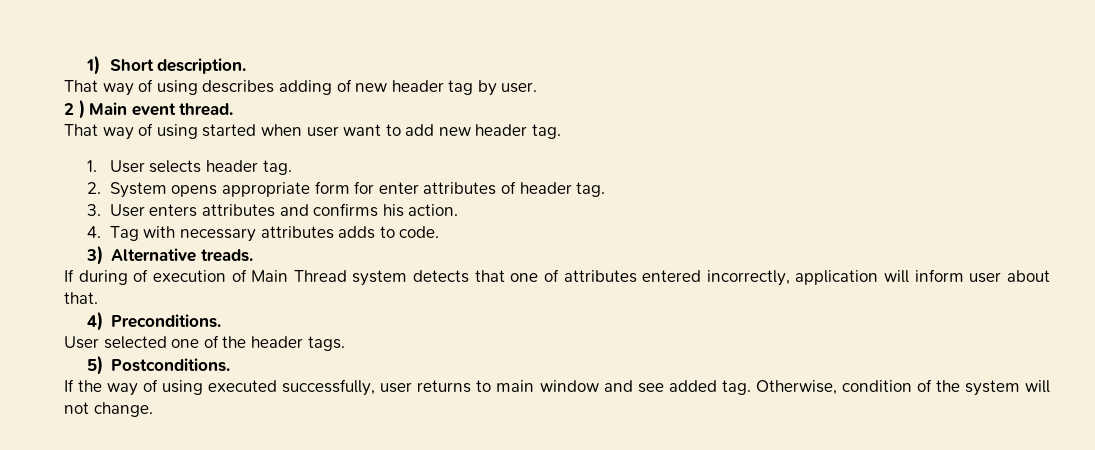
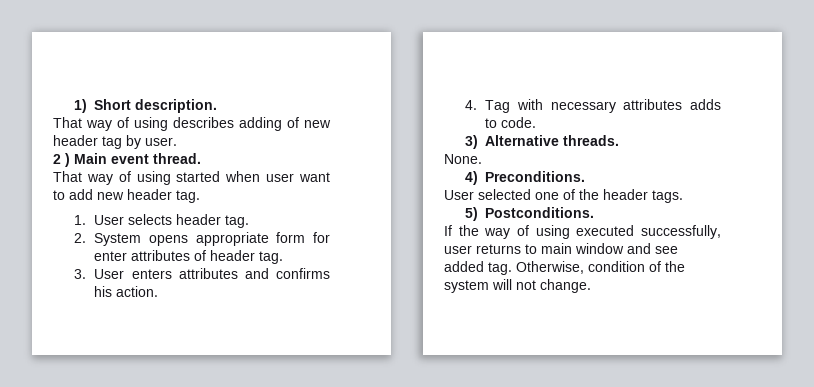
[201,249,254,262] [64,269,1051,286] [64,292,98,304] treads. // If during of execution of Main Thread system detects that one of attributes entered incorrectly, application will inform user about that. -> [563,135,620,146] [444,154,482,164] threads. // None.

